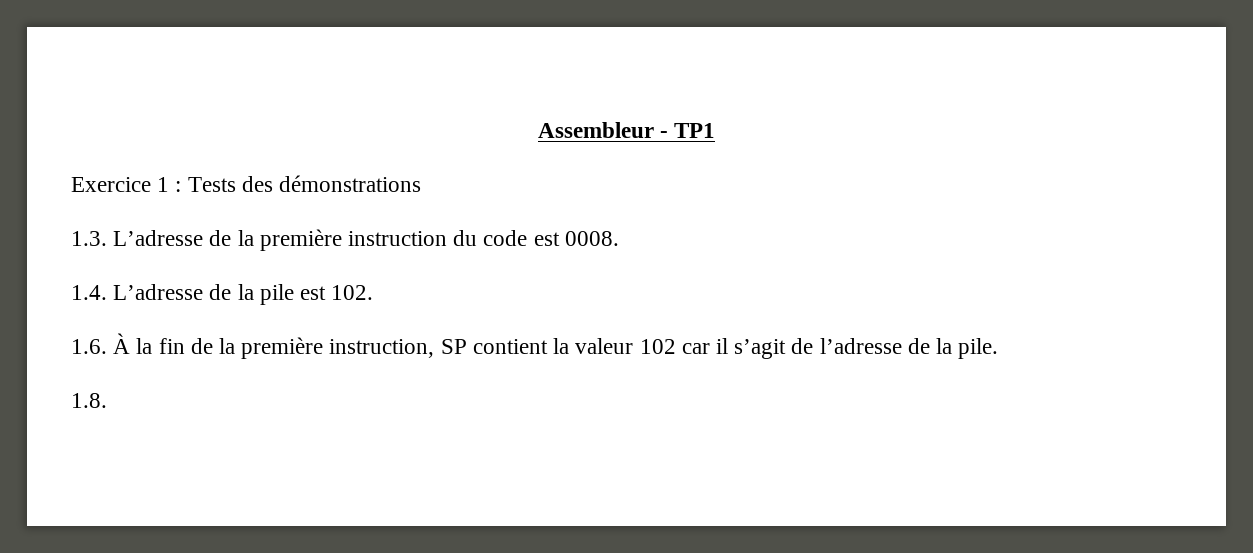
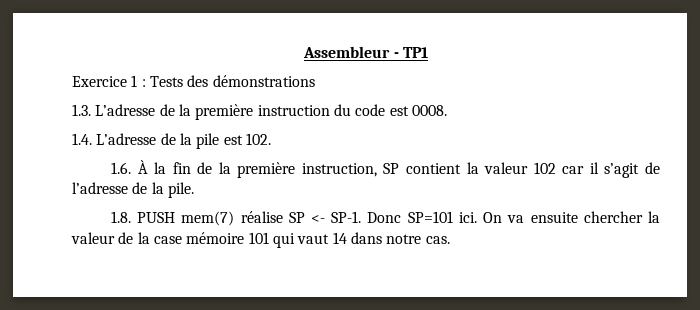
(107, 400) none -> [137,211,661,226] [71,232,450,248] PUSH mem(7) réalise SP <- SP-1. Donc SP=101 ici. On va ensuite chercher la valeur de la case mémoire 101 qui vaut 14 dans notre cas.

